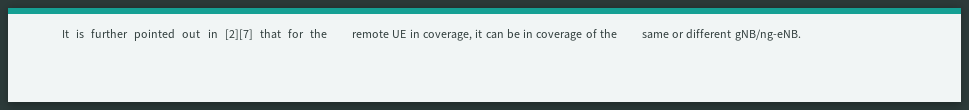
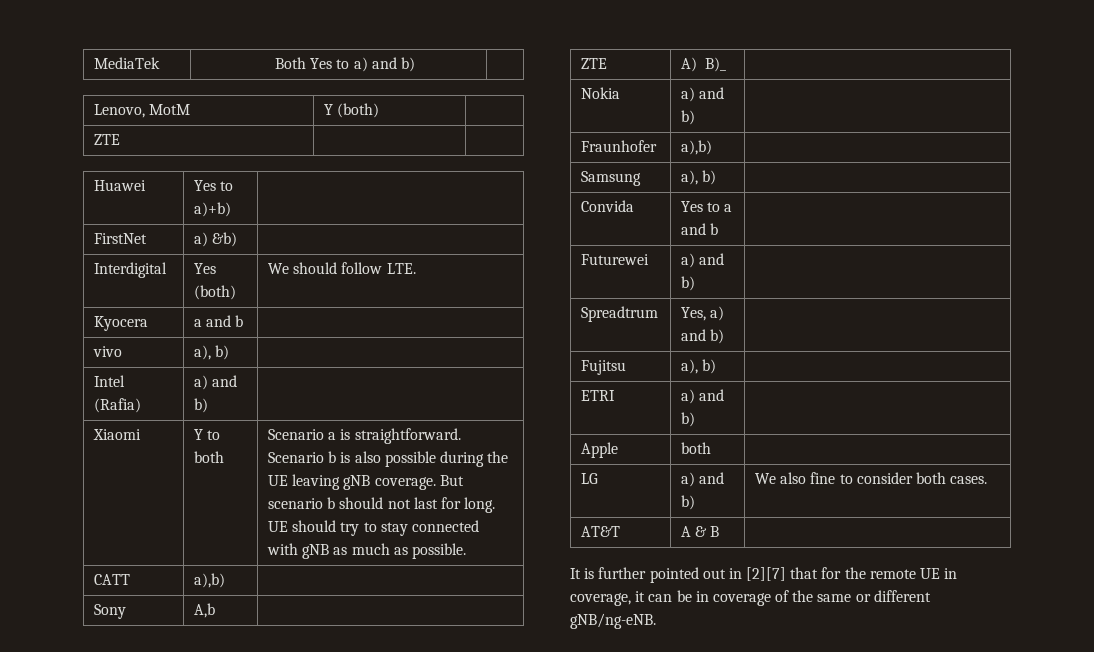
(62, 34) none -> [94,57,161,69] [275,57,415,72] [94,104,191,118] [324,103,380,118] [94,134,121,145] [94,180,147,191] [194,180,234,191] [194,202,232,217] [94,233,148,244] [194,232,238,247] [94,262,168,278] [194,263,217,274] [194,285,237,300] [268,262,416,274] [94,316,149,331] [194,315,244,327] [93,346,123,357] [194,345,230,360] [94,375,126,387] [94,398,142,413] [194,375,238,390] [194,398,209,413] [93,429,142,440] [194,429,221,440] [194,451,225,463] [268,428,461,444] [268,451,509,467] [268,474,464,490] [268,497,496,513] [268,520,480,536] [267,543,467,559] [94,574,131,585] [194,573,226,588] [94,604,127,619] [194,603,216,618] [581,58,608,69] [681,57,726,72] [581,87,621,99] [681,87,725,102] [681,110,696,125] [581,140,658,152] [681,140,713,155] [581,171,642,186] [681,170,717,185] [581,200,635,212] [681,201,733,212] [681,223,719,235] [581,254,650,265] [681,253,725,268] [681,276,696,291] [581,306,659,322] [681,306,725,321] [681,329,725,344] [581,360,627,375] [681,359,717,374] [581,390,616,401] [681,389,725,404] [681,412,696,427] [581,442,619,458] [681,442,712,454] [581,473,599,484] [681,472,725,487] [681,495,696,510] [755,472,988,484] [581,526,621,537] [681,526,720,537] MediaTek | Both Yes to a) and b) | // Lenovo, MotM | Y (both) | // ZTE | | // Huawei | Yes to a)+b) | // FirstNet | a) &b) | // Interdigital | Yes (both) | We should follow LTE. // Kyocera | a and b | // vivo | a), b) | // Intel (Rafia) | a) and b) | // Xiaomi | Y to both | Scenario a is straightforward. Scenario b is also possible during the UE leaving gNB coverage. But scenario b should not last for long. UE should try to stay connected with gNB as much as possible. // CATT | a),b) | // Sony | A,b | // ZTE | A) B)_ | // Nokia | a) and b) | // Fraunhofer | a),b) | // Samsung | a), b) | // Convida | Yes to a and b | // Futurewei | a) and b) | // Spreadtrum | Yes, a) and b) | // Fujitsu | a), b) | // ETRI | a) and b) | // Apple | both | // LG | a) and b) | We also fine to consider both cases. // AT&T | A & B | //

